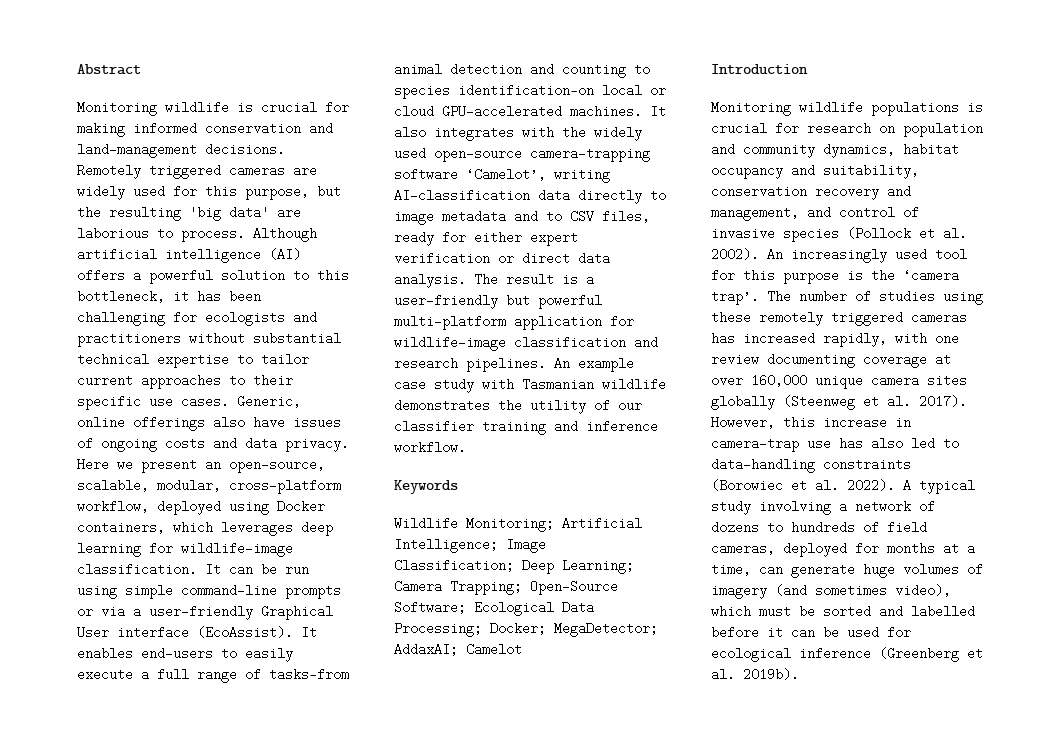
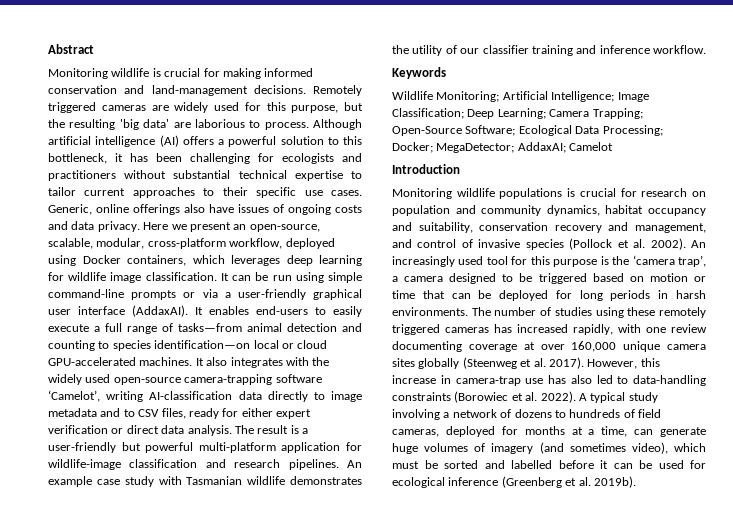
[181,542,293,557] wildlife-image -> [68,272,142,283] wildlife image
[261,605,333,620] [77,626,293,639] Graphical User interface (EcoAssist). -> [313,289,362,300] [48,305,188,317] graphical user interface (AddaxAI).
[711,290,759,305] trap’. -> [678,255,706,267] [392,273,706,284] [392,290,706,301] [392,307,468,316] trap’, a camera designed to be triggered based on motion or time that can be deployed for long periods in harsh environments.

